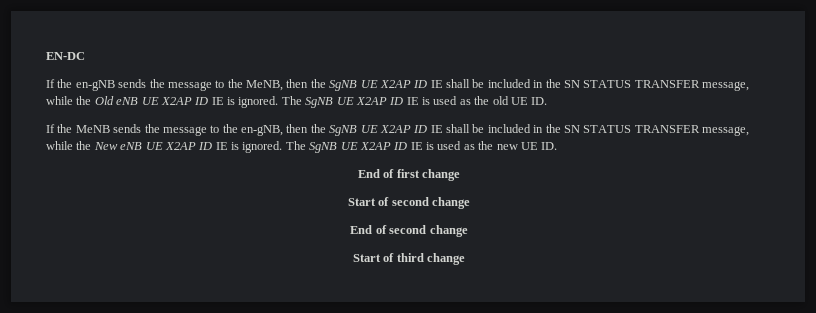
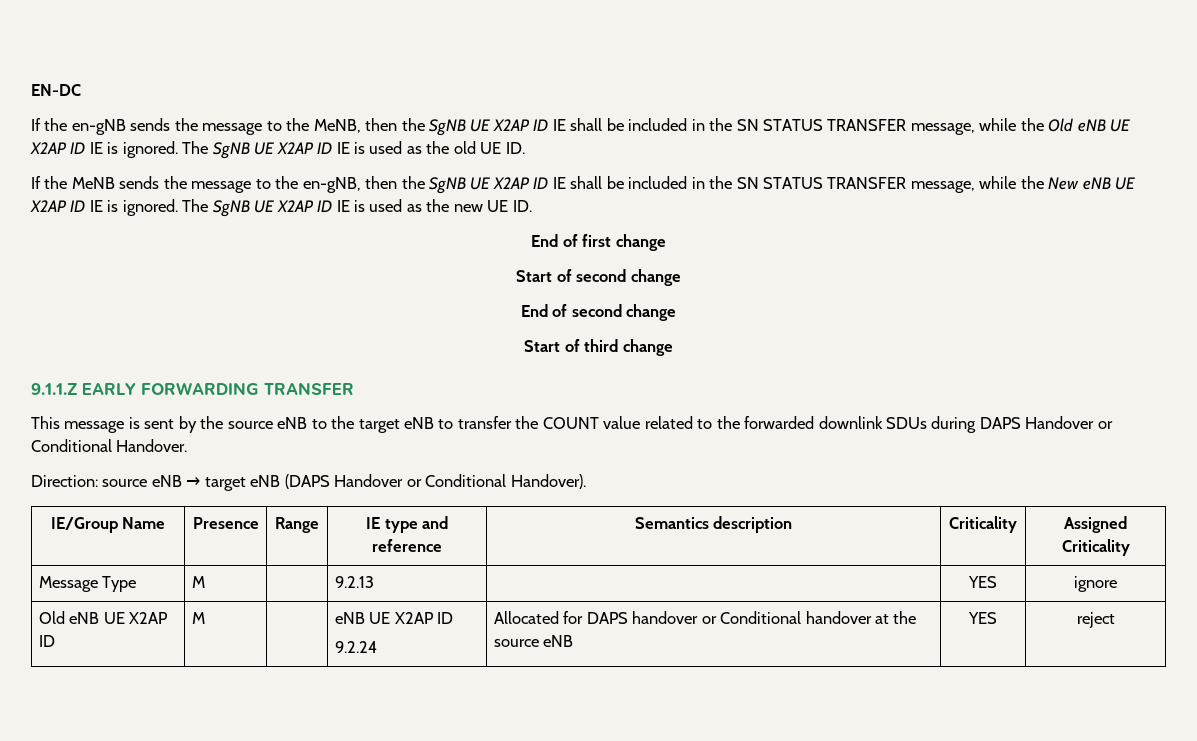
(466, 259) none -> [31,382,354,395] [31,416,1113,433] [31,439,188,452] [31,474,586,491] [50,517,166,533] [192,517,259,529] [275,517,319,533] [366,516,448,533] [372,539,442,552] [634,516,793,533] [949,516,1017,533] [1064,516,1127,533] [1061,539,1130,556] [38,576,137,592] [191,576,205,588] [334,576,374,588] [968,576,997,588] [1074,576,1117,592] [38,611,169,624] [38,635,55,647] [191,612,205,624] [334,612,454,624] [334,641,377,653] [493,611,917,624] [493,635,574,647] [968,612,997,624] [1076,612,1115,628] // 9.1.1.Z EARLY FORWARDING TRANSFER // This message is sent by the source eNB to the target eNB to transfer the COUNT value related to the forwarded downlink SDUs during DAPS Handover or Conditional Handover. // Direction: source eNB → target eNB (DAPS Handover or Conditional Handover). // IE/Group Name | Presence | Range | IE type and reference | Semantics description | Criticality | Assigned Criticality // Message Type | M | | 9.2.13 | | YES | ignore // Old eNB UE X2AP ID | M | | eNB UE X2AP ID // 9.2.24 | Allocated for DAPS handover or Conditional handover at the source eNB | YES | reject

